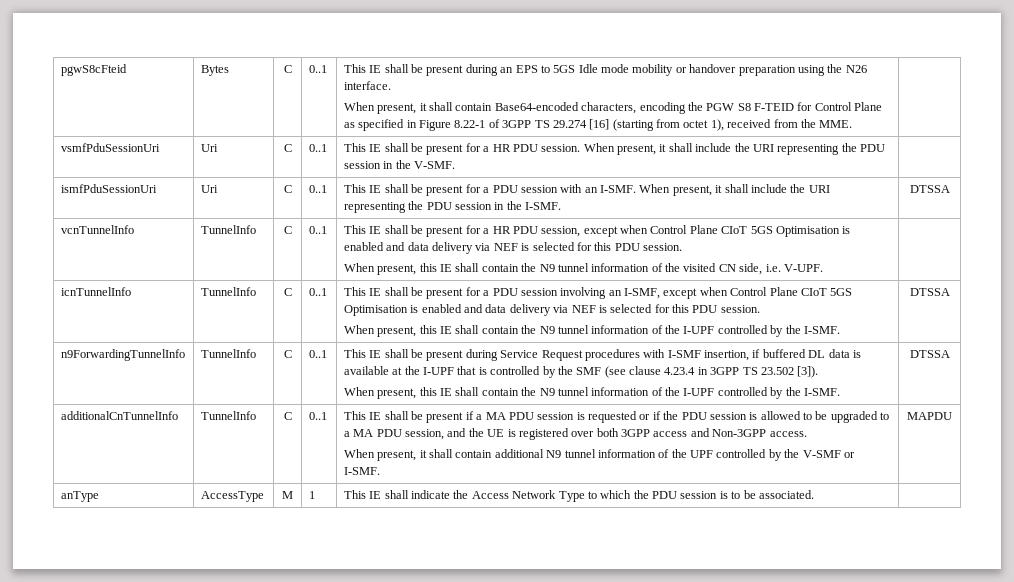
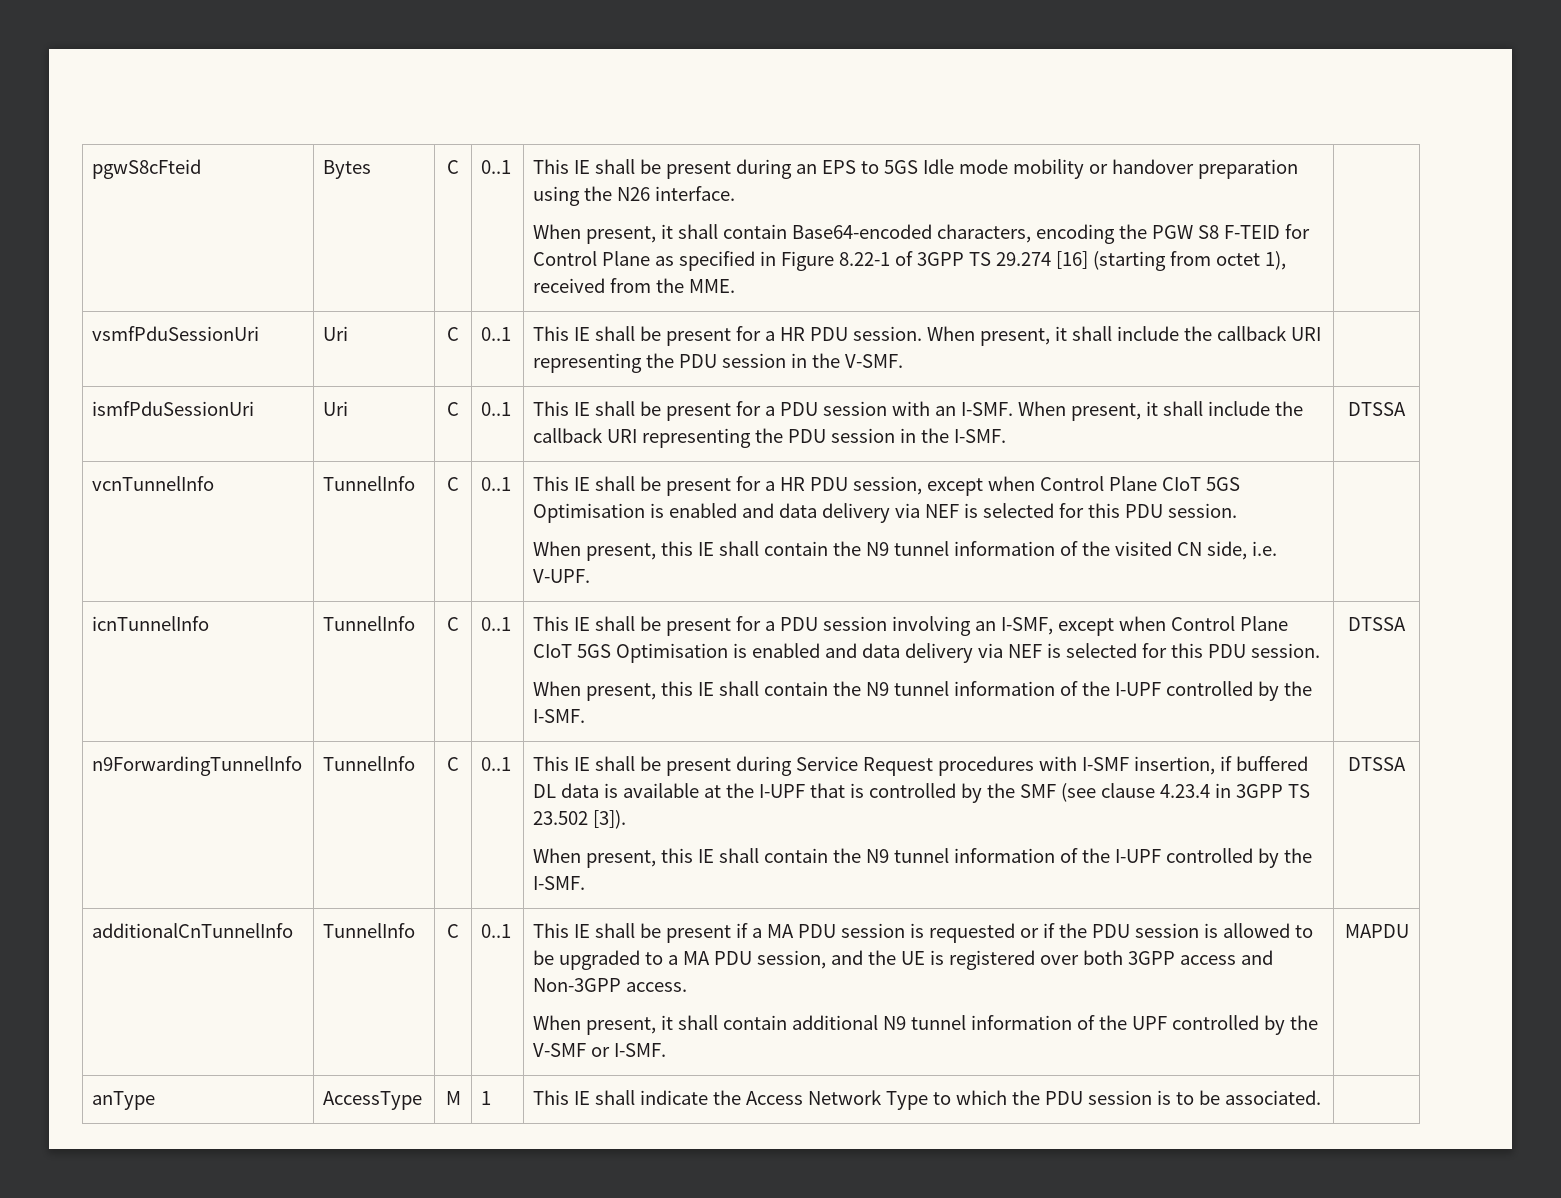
(750, 147) none -> [1217,326,1288,341] callback
(806, 188) none -> [533,428,604,443] callback

